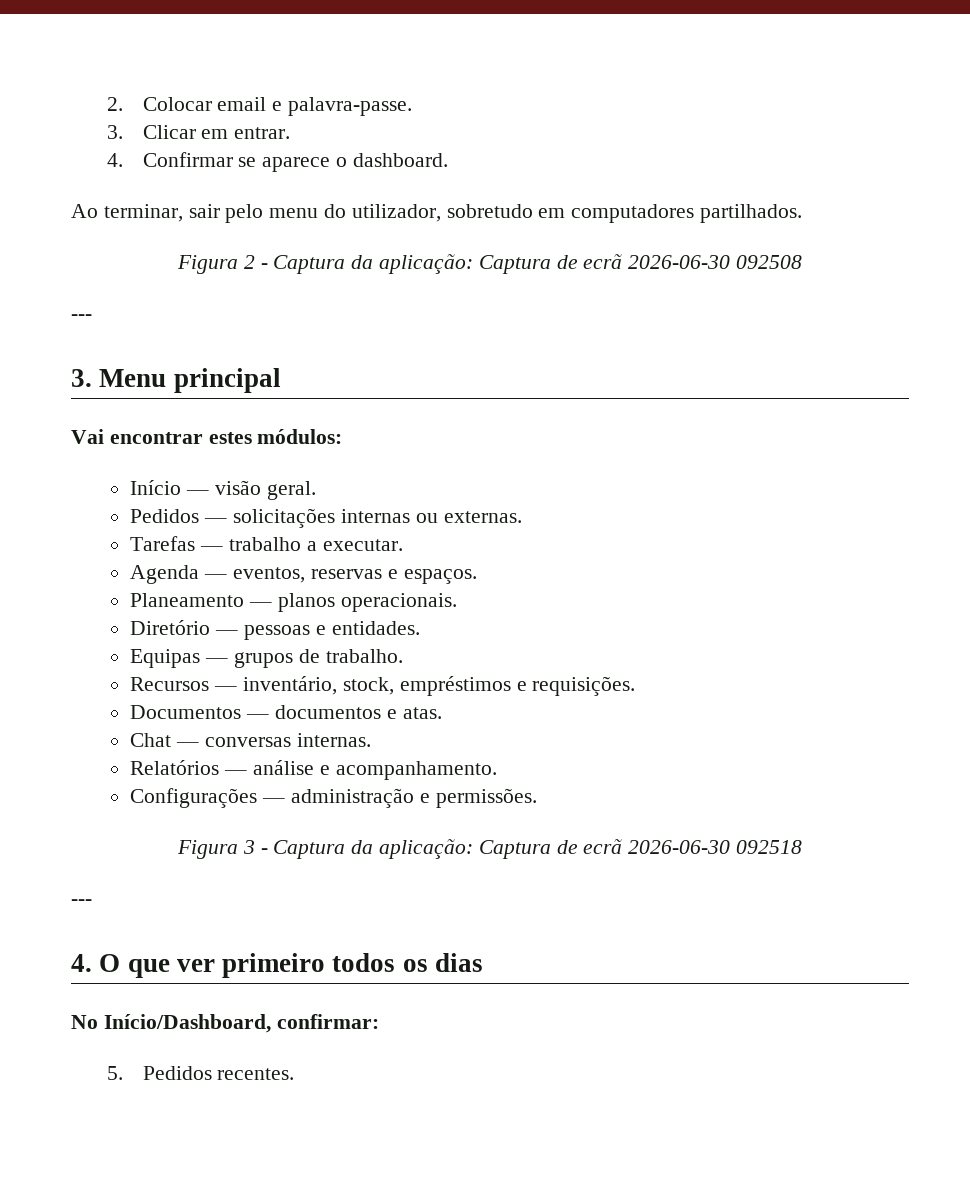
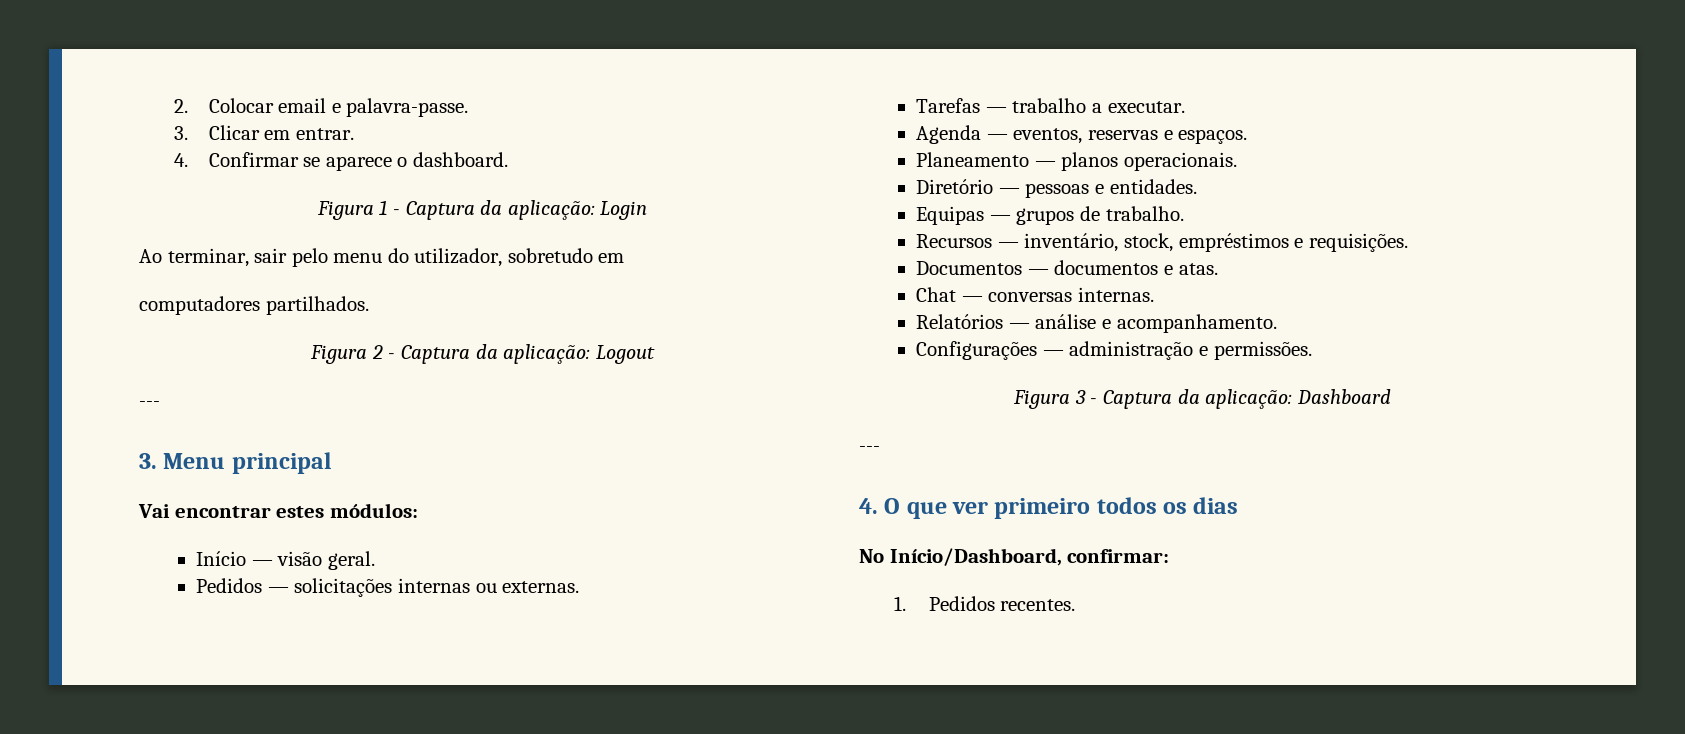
(448, 160) none -> [316,200,648,220] // Figura 1 - Captura da aplicação: Login
(566, 213) none -> (625, 258) //
[478,254,803,274] Captura de ecrã 2026-06-30 092508 -> [595,345,655,364] Logout
[478,839,803,859] Captura de ecrã 2026-06-30 092518 -> [1296,389,1391,404] Dashboard
[106,1066,123,1080] 5. -> [893,596,906,611] 1.

